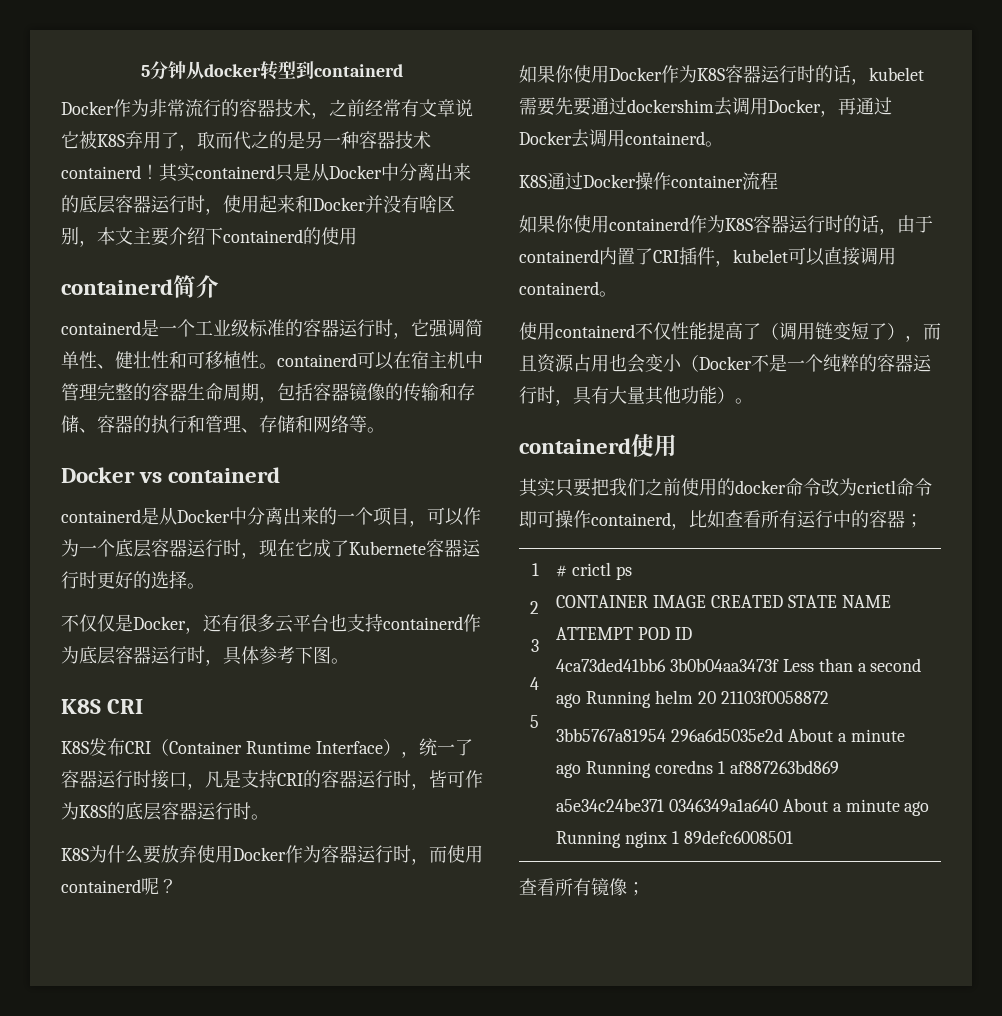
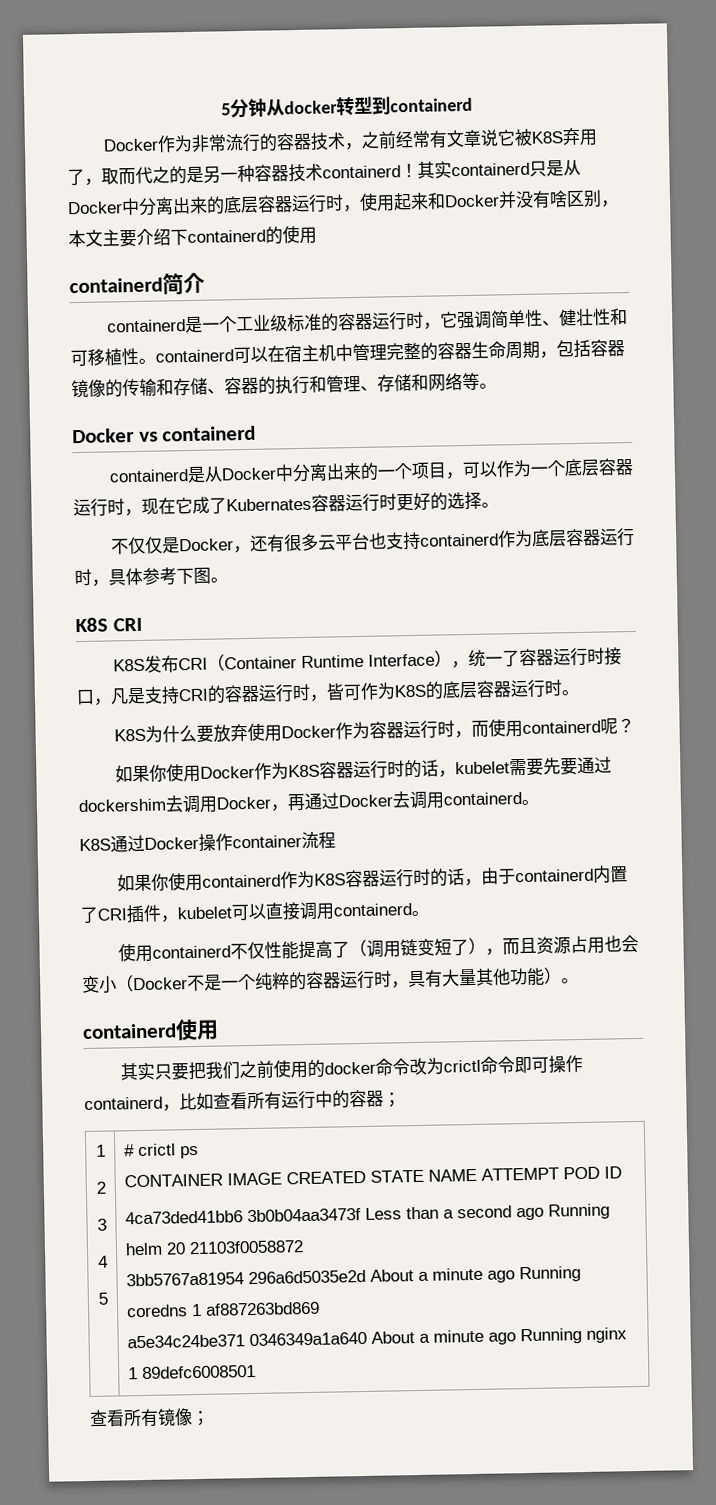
[349,541,426,555] Kubernete -> [226,497,312,512] Kubernates

